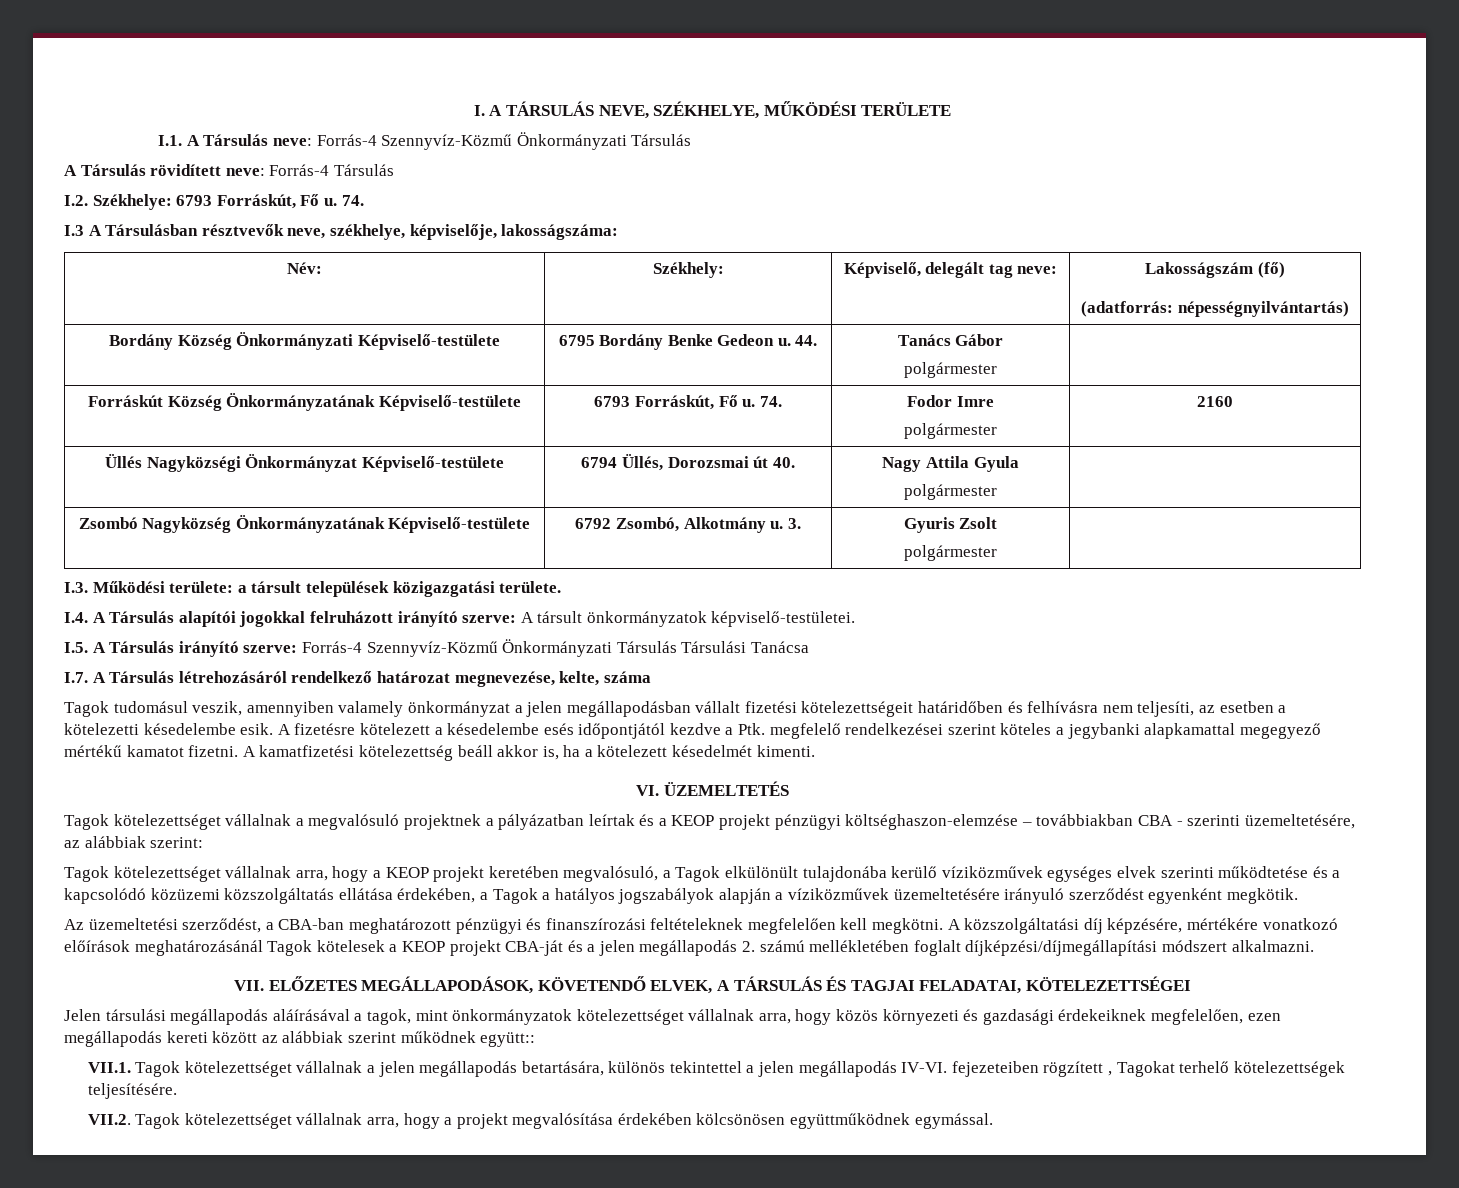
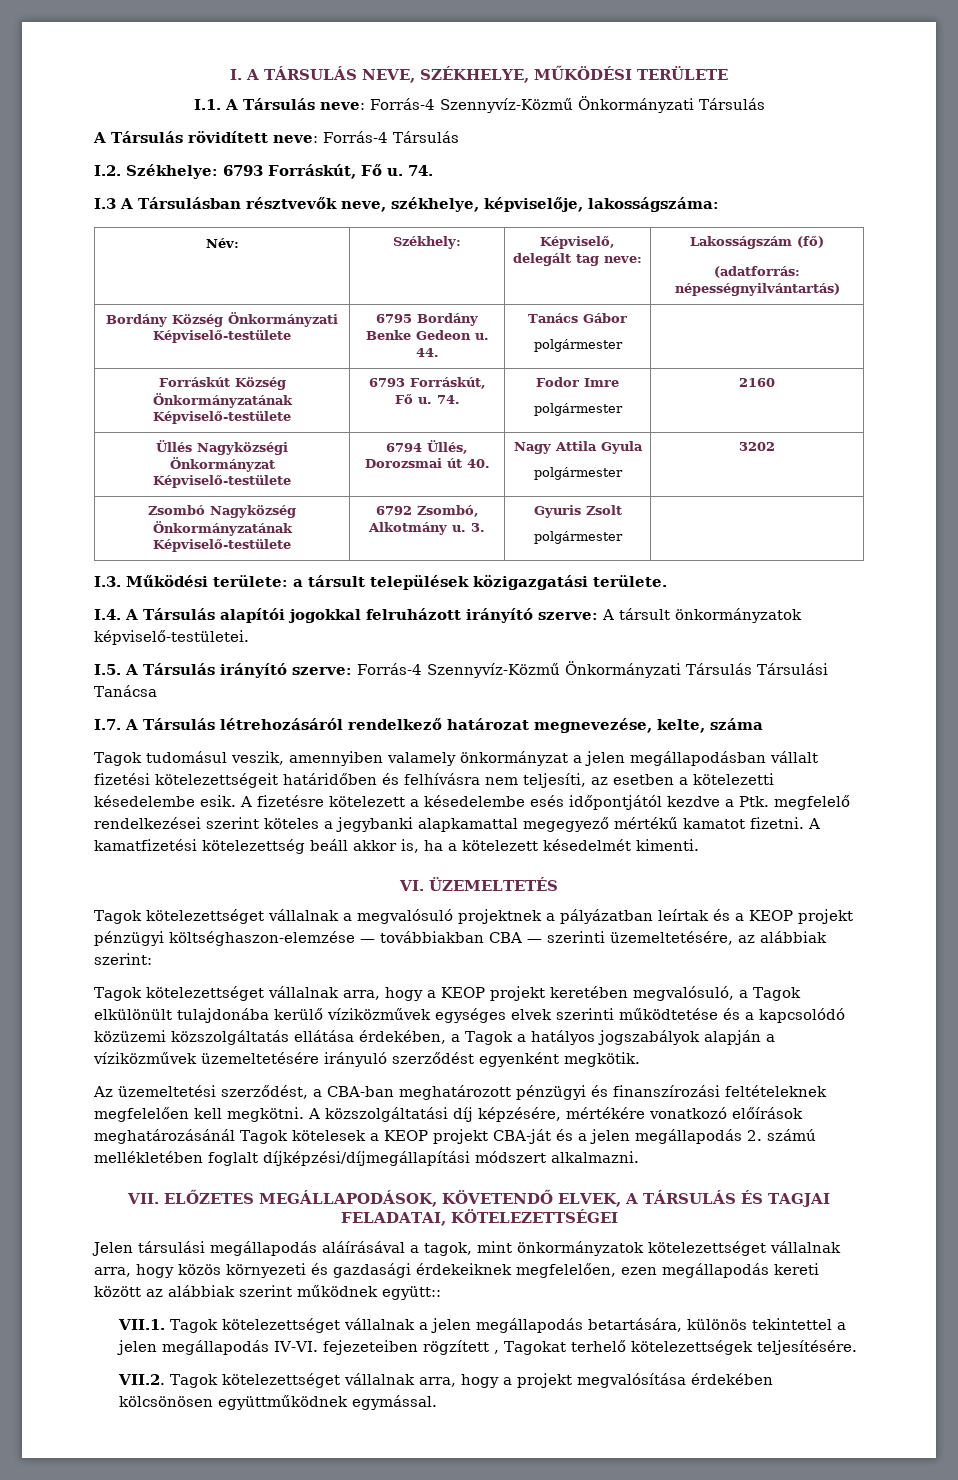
(997, 492) none -> [739,442,775,451] 3202
[1021,822,1032,826] – -> [360,939,375,943] —
[1176,821,1183,826] - -> [527,939,542,943] —

